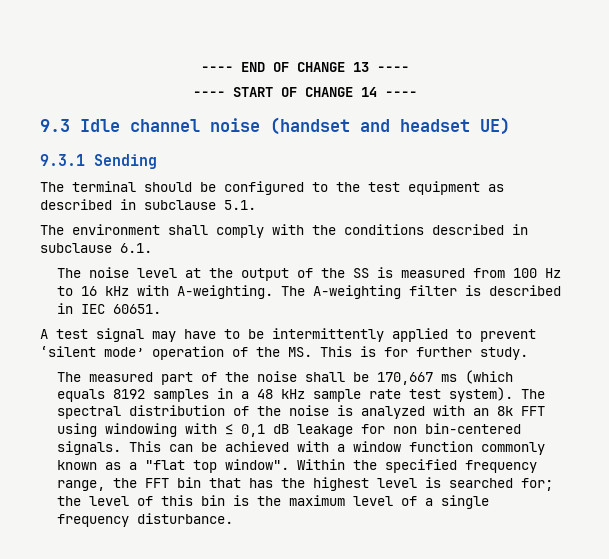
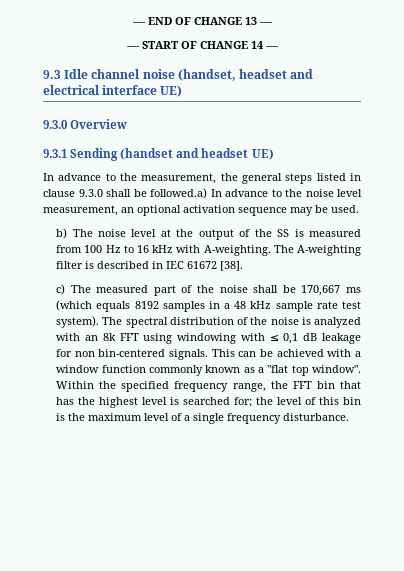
[270,117,510,135] [40,154,157,169] [40,181,504,195] [40,199,256,210] [40,224,528,238] [40,243,152,253] (handset and headset UE) // 9.3.1 Sending // The terminal should be configured to the test equipment as described in subclause 5.1. // The environment shall comply with the conditions described in subclause 6.1. // -> [177,69,314,81] [43,85,183,97] [43,119,128,129] [43,148,274,161] [43,173,361,184] [43,188,362,199] [43,205,359,216] [56,228,68,239] (handset, headset and electrical interface UE) // 9.3.0 Overview // 9.3.1 Sending (handset and headset UE) // In advance to the measurement, the general steps listed in clause 9.3.0 shall be followed.a) In advance to the noise level measurement, an optional activation sequence may be used. // b)
[113,304,162,314] [40,328,536,342] [40,346,528,360] 60651. // A test signal may have to be intermittently applied to prevent ‘silent mode’ operation of the MS. This is for further study. // -> [187,261,244,271] [56,284,66,295] 61672 [38]. // c)

